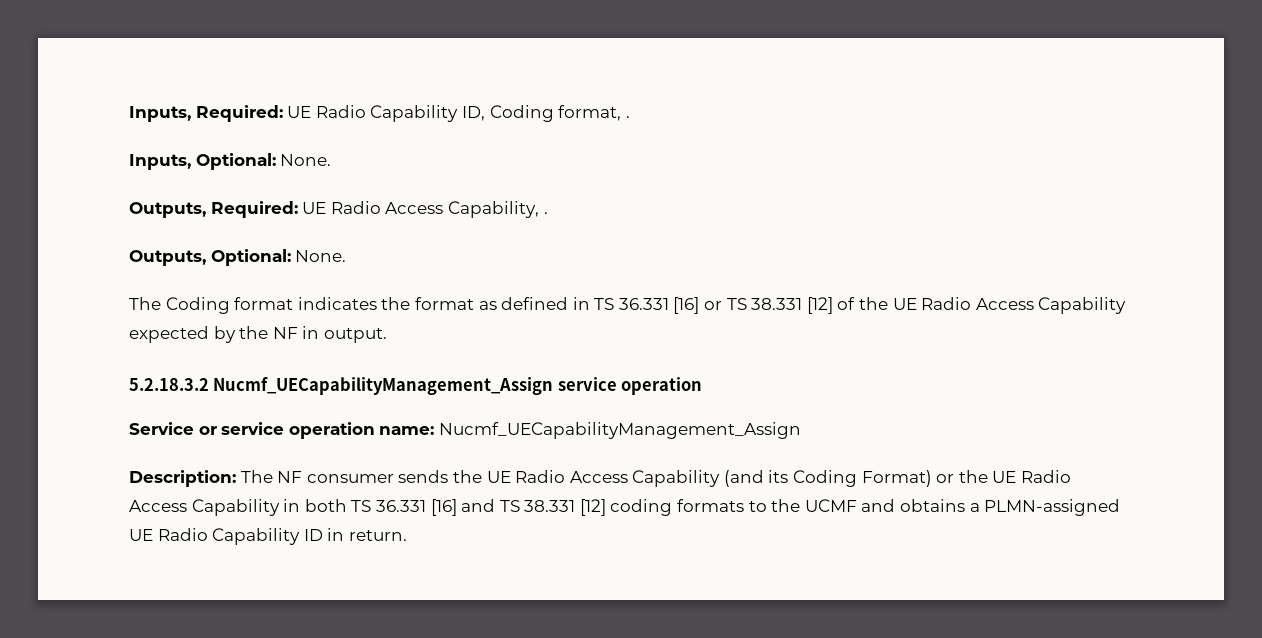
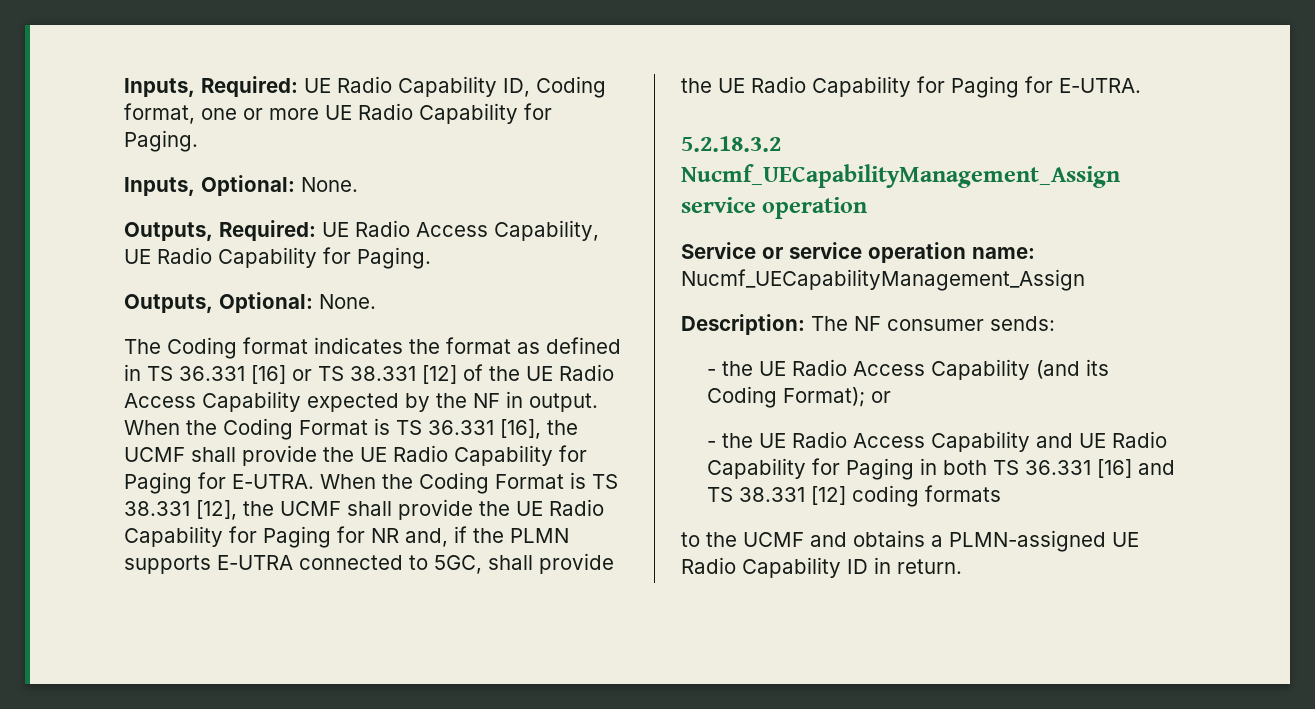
[625,116,630,118] . -> [201,103,552,124] [124,130,198,152] one or more UE Radio Capability for Paging.
[543,212,548,214] . -> [124,247,431,269] UE Radio Capability for Paging.
(387, 335) none -> [124,418,578,440] [124,445,587,466] [124,472,618,494] [124,499,604,520] [124,526,569,548] [124,553,614,574] [681,76,1141,98] When the Coding Format is TS 36.331 [16], the UCMF shall provide the UE Radio Capability for Paging for E-UTRA. When the Coding Format is TS 38.331 [12], the UCMF shall provide the UE Radio Capability for Paging for NR and, if the PLMN supports E-UTRA connected to 5GC, shall provide the UE Radio Capability for Paging for E-UTRA.
[398,470,449,483] sends -> [990,316,1055,331] [707,369,717,376] sends: // -
[861,470,1072,487] [129,499,280,516] Format) or the UE Radio Access Capability -> [783,387,892,407] [707,431,1168,452] [707,458,915,480] Format); or // - the UE Radio Access Capability and UE Radio Capability for Paging
(745, 505) none -> (1002, 493) //

